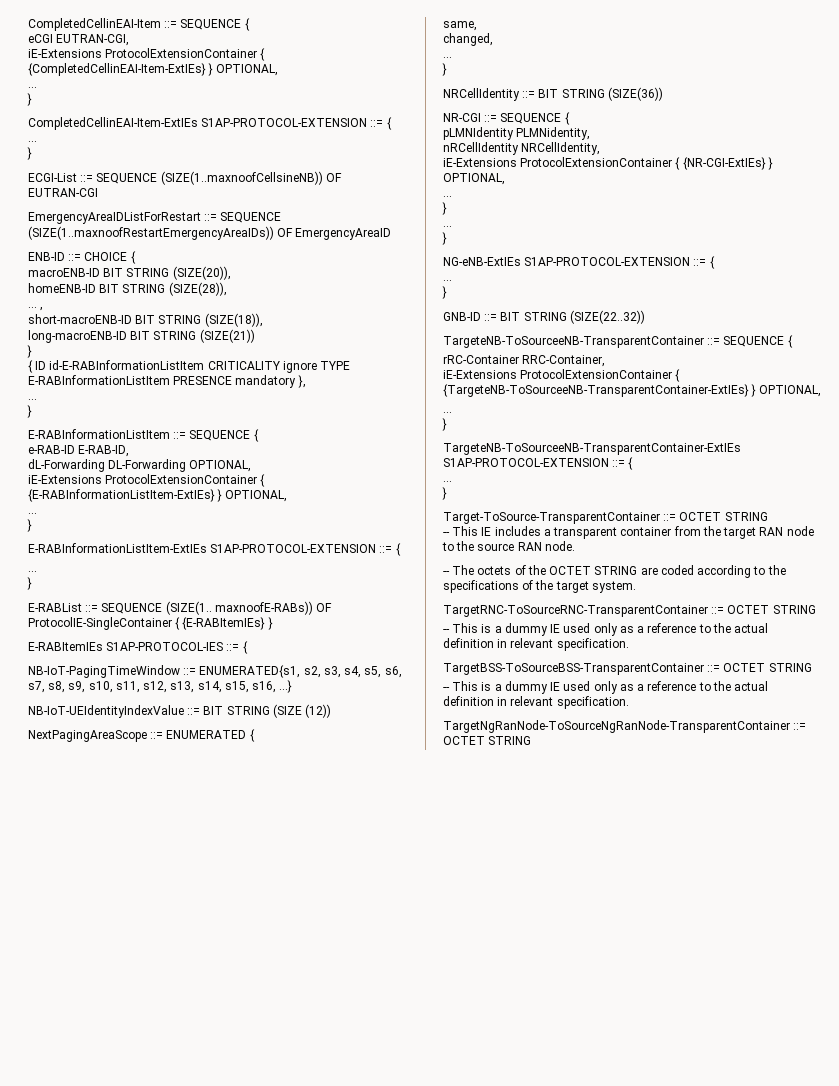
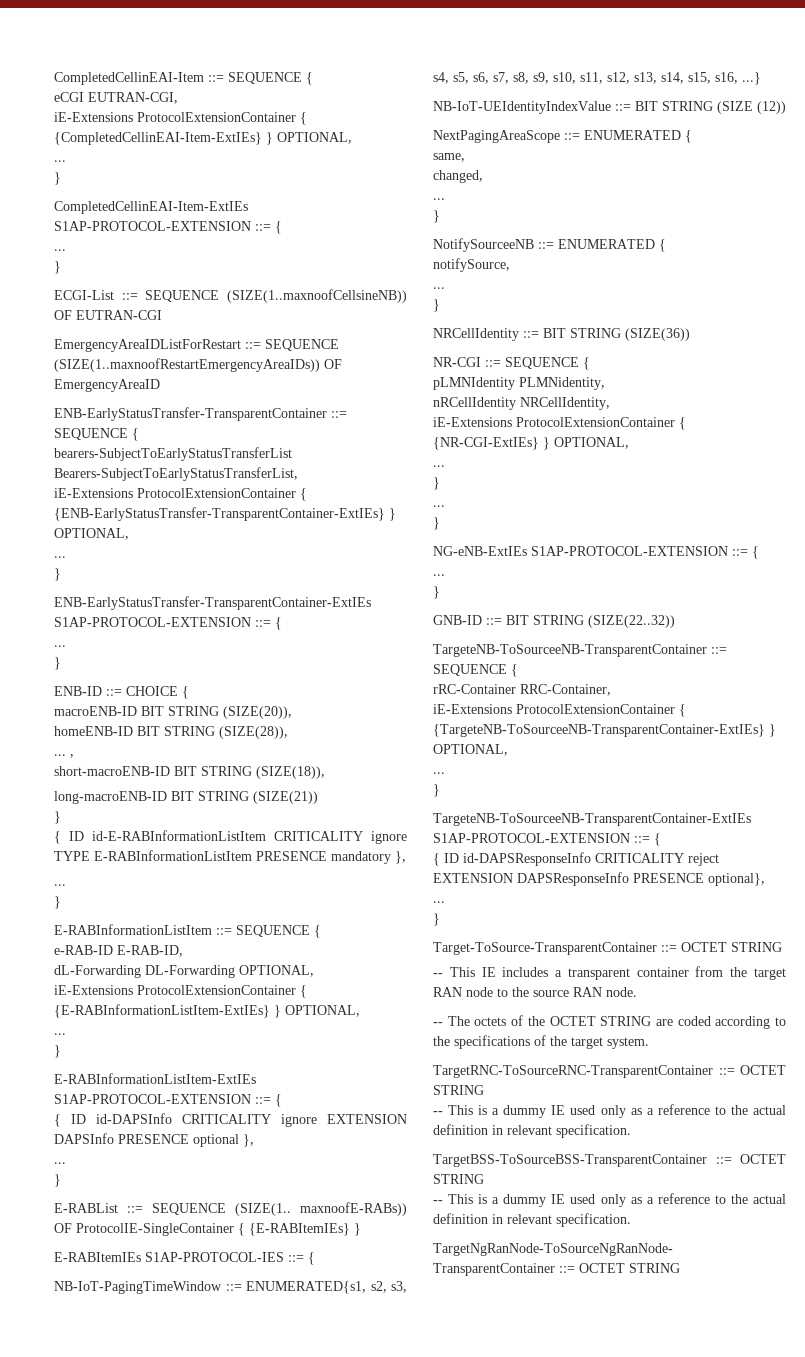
(392, 234) none -> [54,407,347,421] [54,428,139,441] [54,447,292,461] [54,467,298,481] [54,488,307,501] [54,507,396,521] [54,528,129,540] [54,556,66,558] [54,568,61,581] [54,596,371,610] [54,617,282,630] [54,645,66,647] [54,657,61,670] // ENB-EarlyStatusTransfer-TransparentContainer ::= SEQUENCE { // bearers-SubjectToEarlyStatusTransferList Bearers-SubjectToEarlyStatusTransferList, // iE-Extensions ProtocolExtensionContainer { {ENB-EarlyStatusTransfer-TransparentContainer-ExtIEs} } OPTIONAL, // ... // } // ENB-EarlyStatusTransfer-TransparentContainer-ExtIEs S1AP-PROTOCOL-EXTENSION ::= { // ... // }
(401, 549) none -> [54,1113,407,1127] [54,1133,254,1147] // { ID id-DAPSInfo CRITICALITY ignore EXTENSION DAPSInfo PRESENCE optional },
(447, 69) none -> [433,238,666,252] [433,258,510,272] [433,287,445,289] [433,299,440,312] // NotifySourceeNB ::= ENUMERATED { // notifySource, // ... // }
(634, 463) none -> [433,852,719,866] [433,872,765,886] // { ID id-DAPSResponseInfo CRITICALITY reject EXTENSION DAPSResponseInfo PRESENCE optional},

